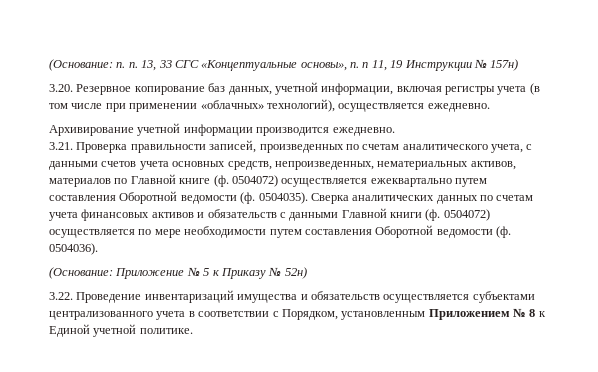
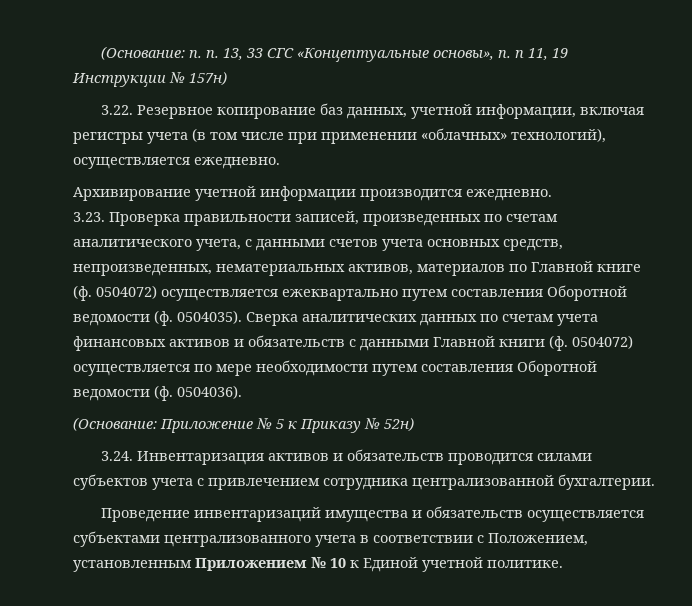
[49,84,73,92] 3.20. -> [100,105,133,115] 3.22.
[49,142,73,150] 3.21. -> [73,212,105,222] 3.23.
[49,292,73,300] 3.22. -> [100,449,592,465] [73,474,655,490] 3.24. Инвентаризация активов и обязательств проводится силами субъектов учета с привлечением сотрудника централизованной бухгалтерии. //
[281,309,338,320] Порядком, -> [488,533,588,546] Положением,
[529,309,536,317] 8 -> [330,558,346,568] 10

